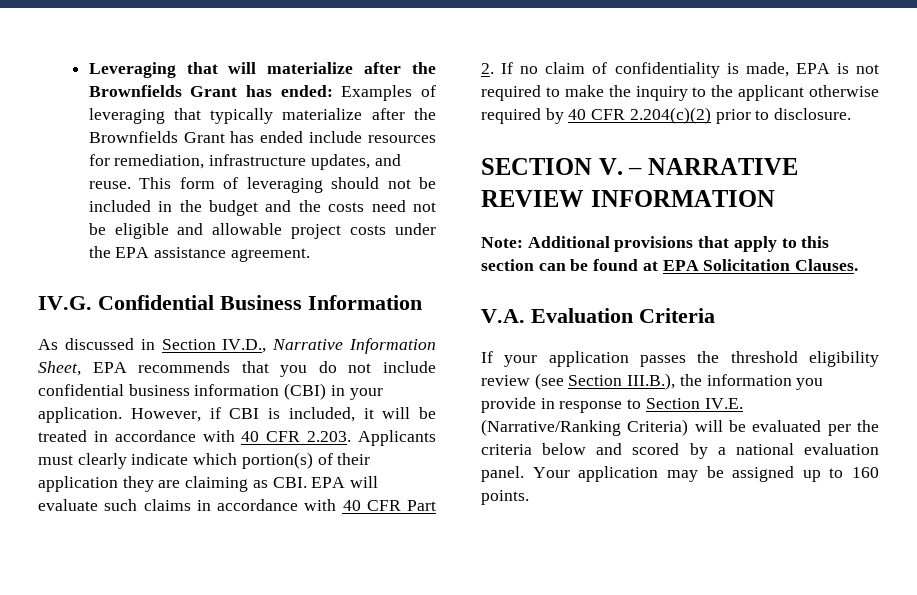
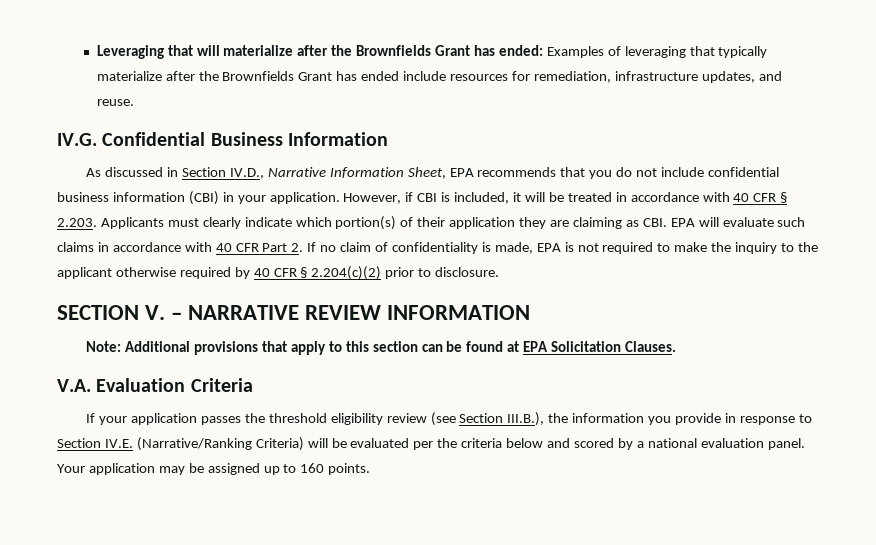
[139,177,436,193] [88,200,436,216] [88,223,436,239] [88,246,310,262] This form of leveraging should not be included in the budget and the costs need not be eligible and allowable project costs under the EPA assistance agreement. -> (134, 102) none
(301, 436) none -> [780,192,788,203] §
(626, 114) none -> [300,267,308,278] §

